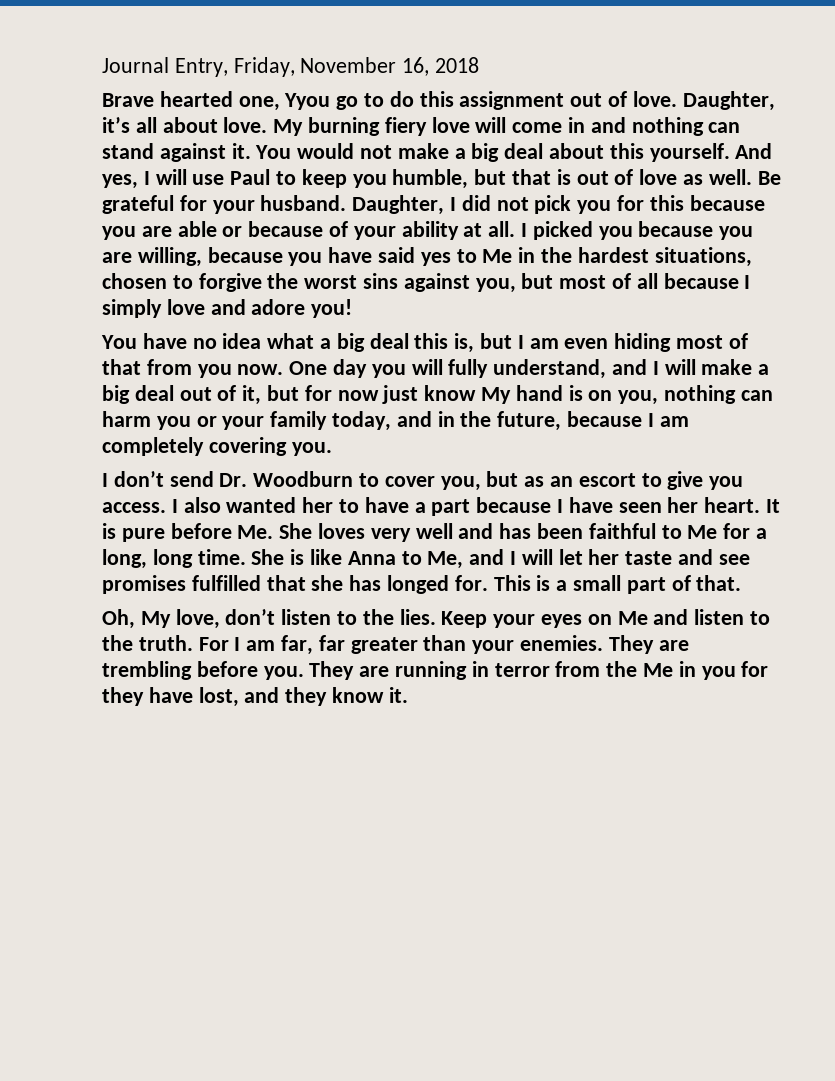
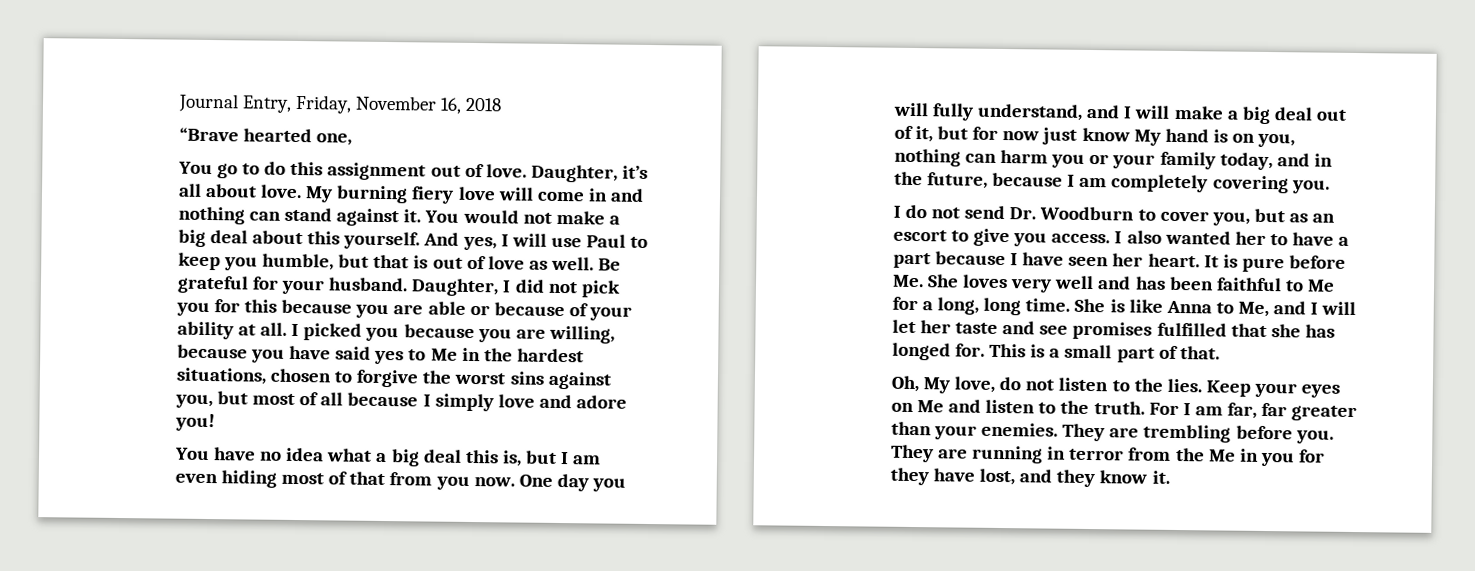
[102,93,155,107] Brave -> [178,127,239,142] “Brave
[284,93,331,110] Yyou -> [177,161,213,175] // You
[113,471,164,487] don’t -> [904,204,961,219] do not
[225,609,276,625] don’t -> [999,376,1055,391] do not

